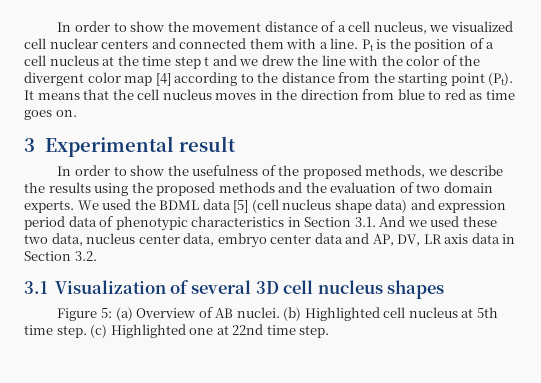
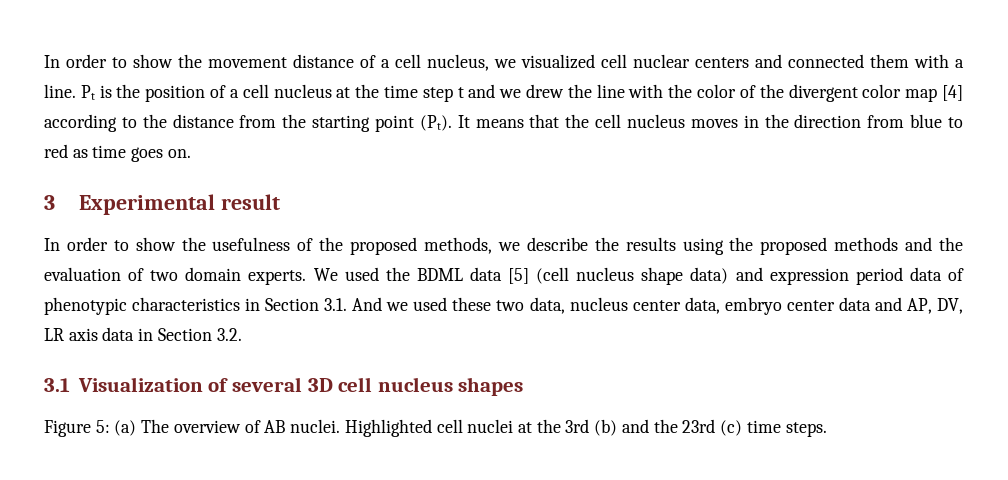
[136,308,196,318] Overview -> [141,419,241,433] The overview
[283,307,302,321] (b) -> (341, 426) none
[408,307,498,318] [24,324,330,338] nucleus at 5th time step. (c) Highlighted one at 22nd time step. -> [467,419,827,437] nuclei at the 3rd (b) and the 23rd (c) time steps.

